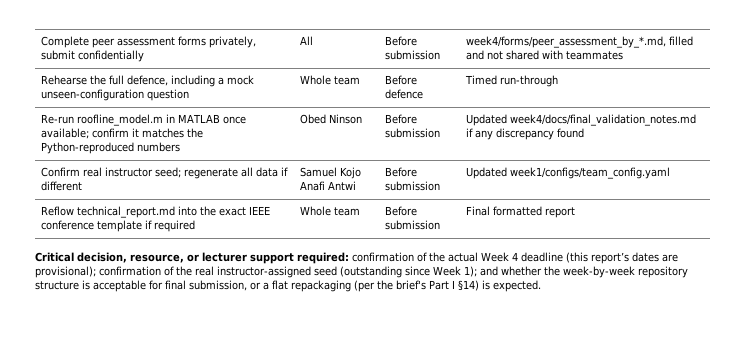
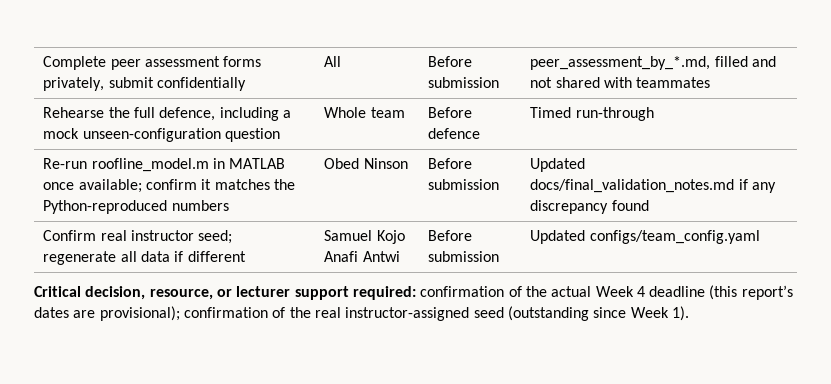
[466,36,667,48] week4/forms/peer_assessment_by_*.md, -> [530,56,711,70] peer_assessment_by_*.md,
[510,114,697,126] week4/docs/final_validation_notes.md -> [530,179,735,193] docs/final_validation_notes.md
[510,167,671,179] [41,206,271,218] [41,220,196,232] [300,206,361,216] [385,206,418,216] [385,220,441,230] [466,206,576,218] week1/configs/team_config.yaml // Reflow technical_report.md into the exact IEEE conference template if required | Whole team | Before submission | Final formatted report -> [589,230,760,244] configs/team_config.yaml
[464,266,688,278] [35,280,541,292] 1); and whether the week-by-week repository structure is acceptable for final submission, or a flat repackaging (per the brief's Part I §14) is expected. -> [671,306,689,321] 1).

